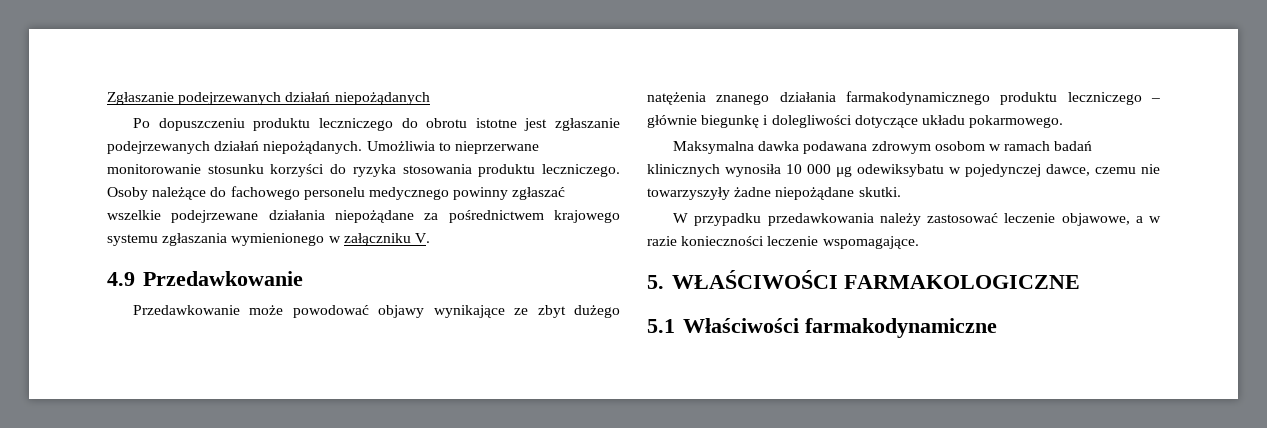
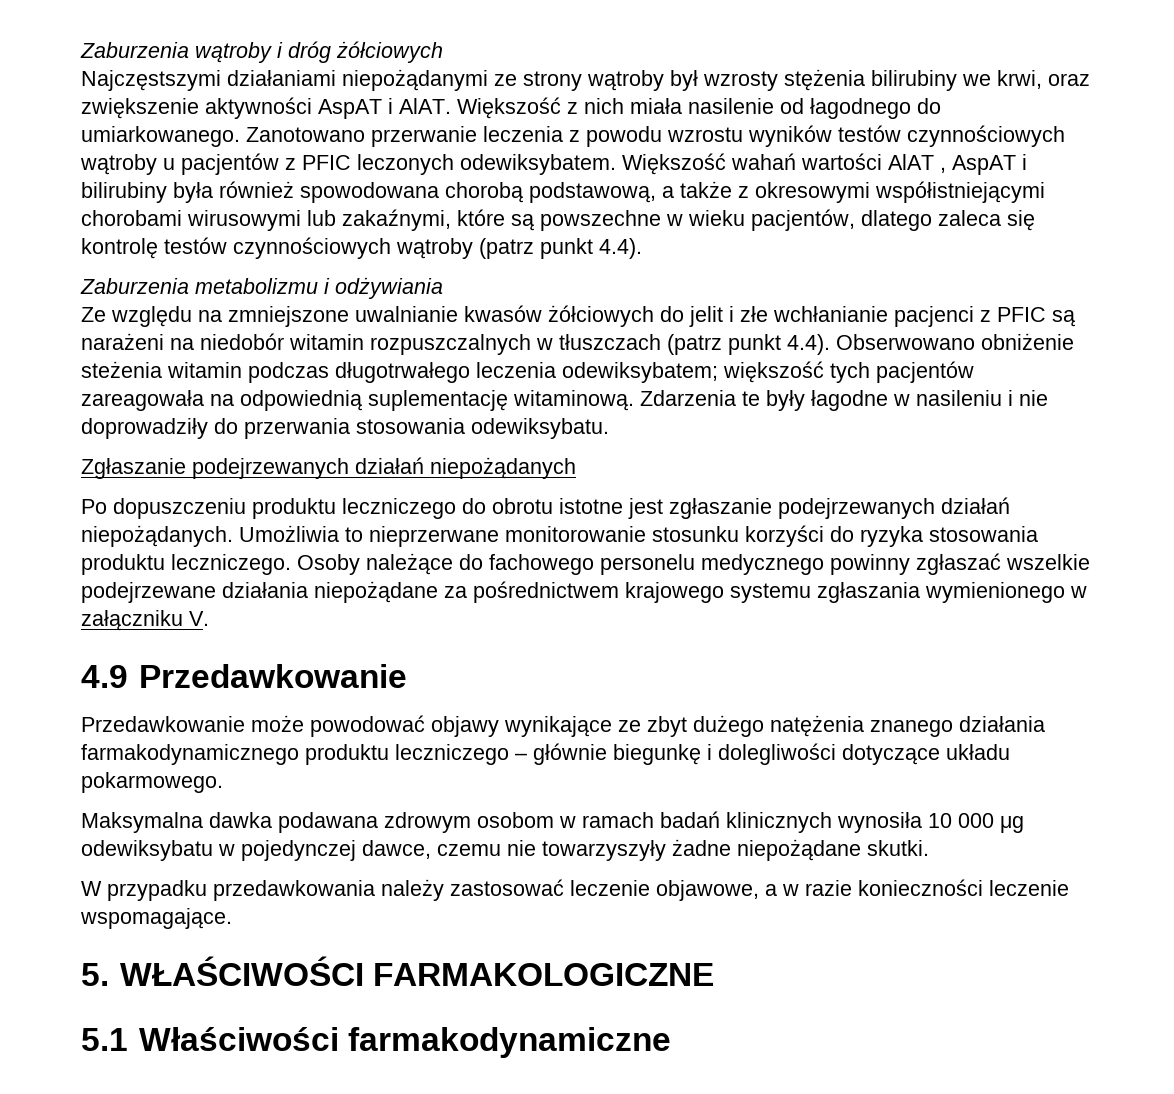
(107, 98) none -> [80,41,443,63] [81,69,1090,91] [81,97,941,119] [81,125,1065,147] [80,153,1027,175] [81,181,1045,203] [81,209,1035,231] [81,237,642,259] [80,277,443,299] [81,305,1075,327] [81,333,1074,355] [81,361,974,383] [81,390,1048,411] [81,418,609,439] Zaburzenia wątroby i dróg żółciowych // Najczęstszymi działaniami niepożądanymi ze strony wątroby był wzrosty stężenia bilirubiny we krwi, oraz zwiększenie aktywności AspAT i AlAT. Większość z nich miała nasilenie od łagodnego do umiarkowanego. Zanotowano przerwanie leczenia z powodu wzrostu wyników testów czynnościowych wątroby u pacjentów z PFIC leczonych odewiksybatem. Większość wahań wartości AlAT , AspAT i bilirubiny była również spowodowana chorobą podstawową, a także z okresowymi współistniejącymi chorobami wirusowymi lub zakaźnymi, które są powszechne w wieku pacjentów, dlatego zaleca się kontrolę testów czynnościowych wątroby (patrz punkt 4.4). // Zaburzenia metabolizmu i odżywiania // Ze względu na zmniejszone uwalnianie kwasów żółciowych do jelit i złe wchłanianie pacjenci z PFIC są narażeni na niedobór witamin rozpuszczalnych w tłuszczach (patrz punkt 4.4). Obserwowano obniżenie steżenia witamin podczas długotrwałego leczenia odewiksybatem; większość tych pacjentów zareagowała na odpowiednią suplementację witaminową. Zdarzenia te były łagodne w nasileniu i nie doprowadziły do przerwania stosowania odewiksybatu. //

